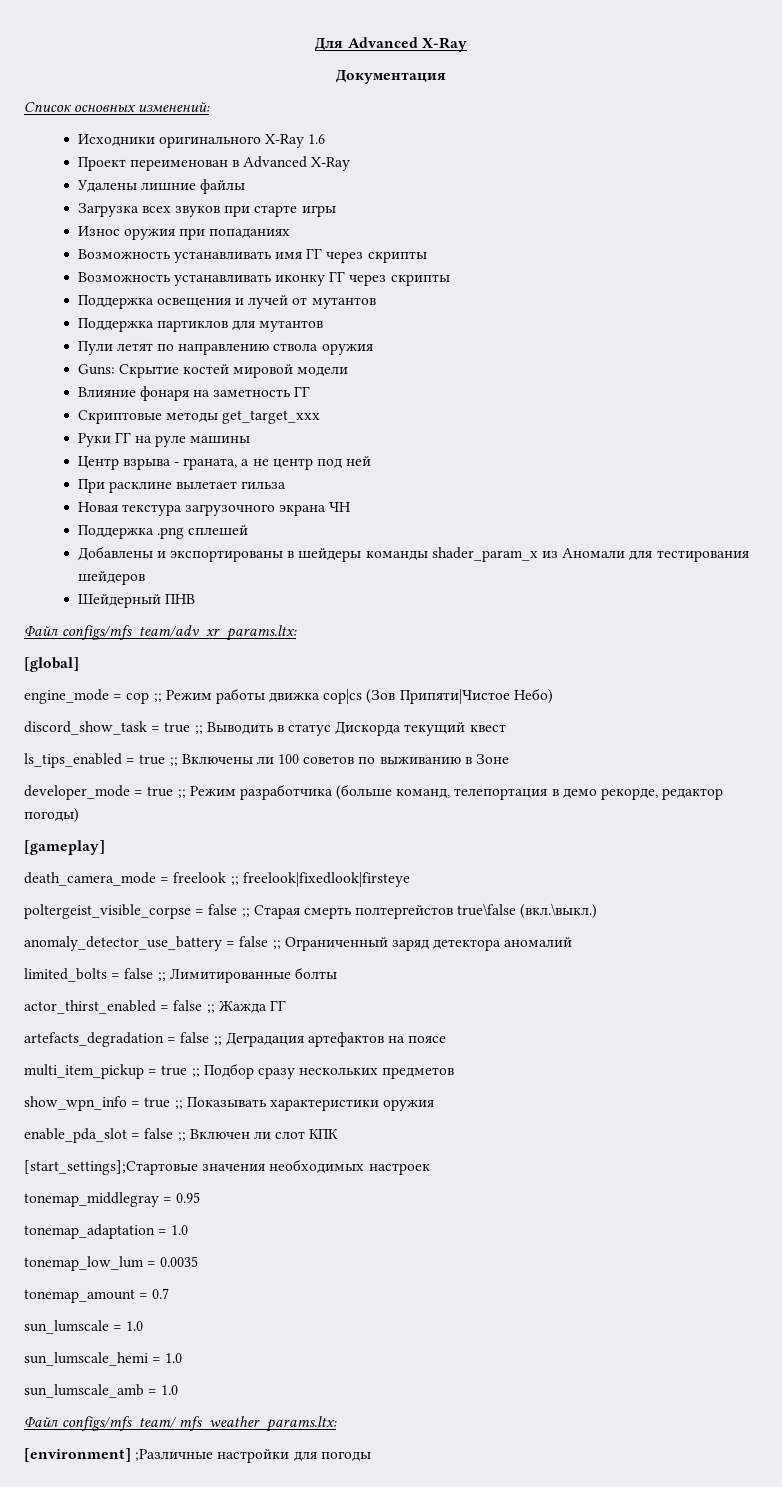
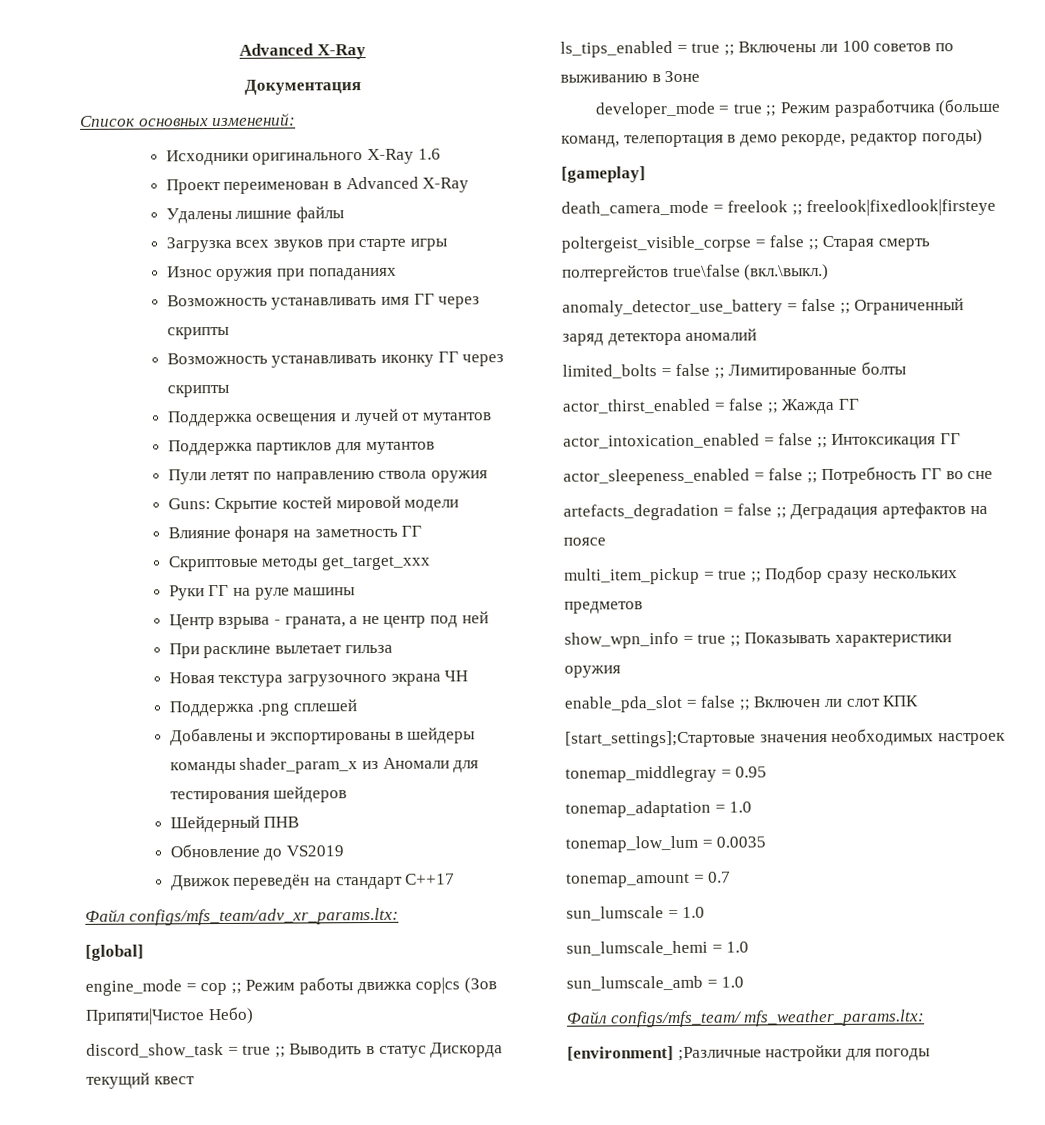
[315,38,344,51] Для -> (239, 49) none
(195, 599) none -> [169,843,345,861] [170,873,456,891] // Обновление до VS2019 // Движок переведён на стандарт C++17
(286, 1006) none -> [563,433,961,449] [563,466,994,486] // actor_intoxication_enabled = false ;; Интоксикация ГГ // actor_sleepeness_enabled = false ;; Потребность ГГ во сне

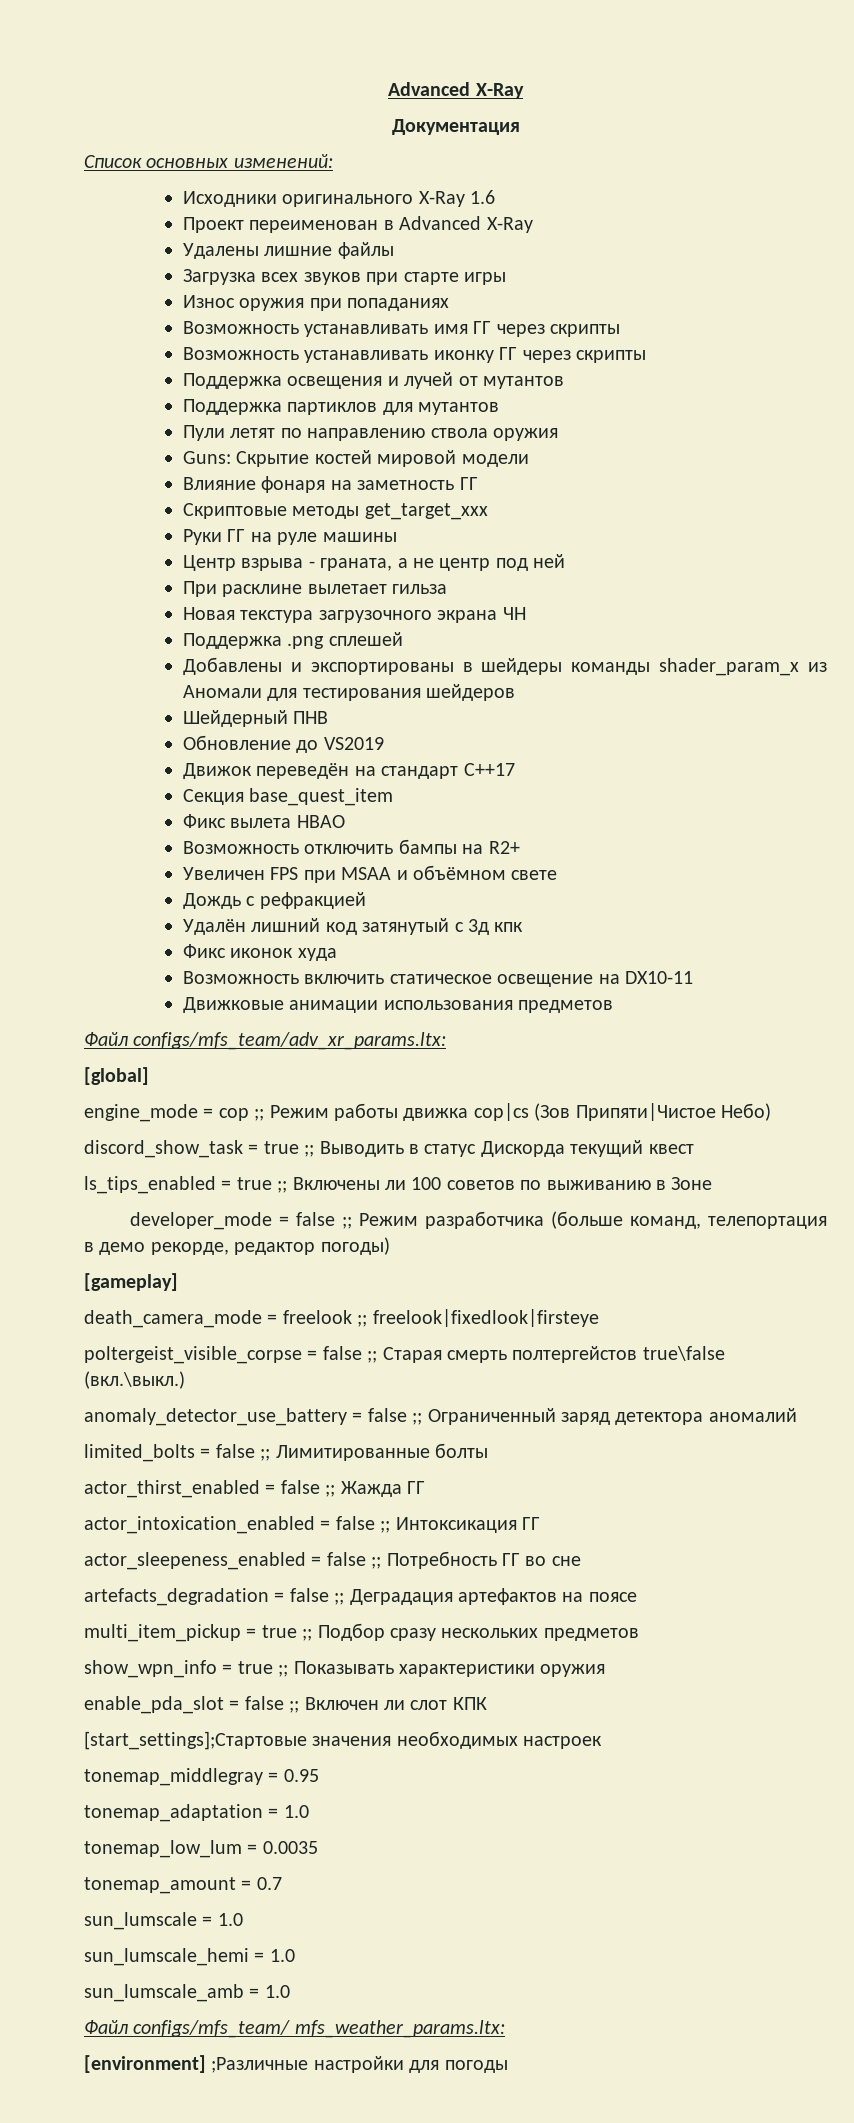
(456, 879) none -> [183,788,394,806] [183,814,345,828] [183,839,520,854] [183,865,558,883] [183,892,366,909] [183,918,524,935] [183,944,337,961] [183,971,694,987] [183,997,614,1013] // Секция base_quest_item // Фикс вылета HBAO // Возможность отключить бампы на R2+ // Увеличен FPS при MSAA и объёмном свете // Дождь с рефракцией // Удалён лишний код затянутый с 3д кпк // Фикс иконок худа // Возможность включить статическое освещение на DX10-11 // Движковые анимации использования предметов
[732,103,763,114] true -> [296,1212,336,1226] false

